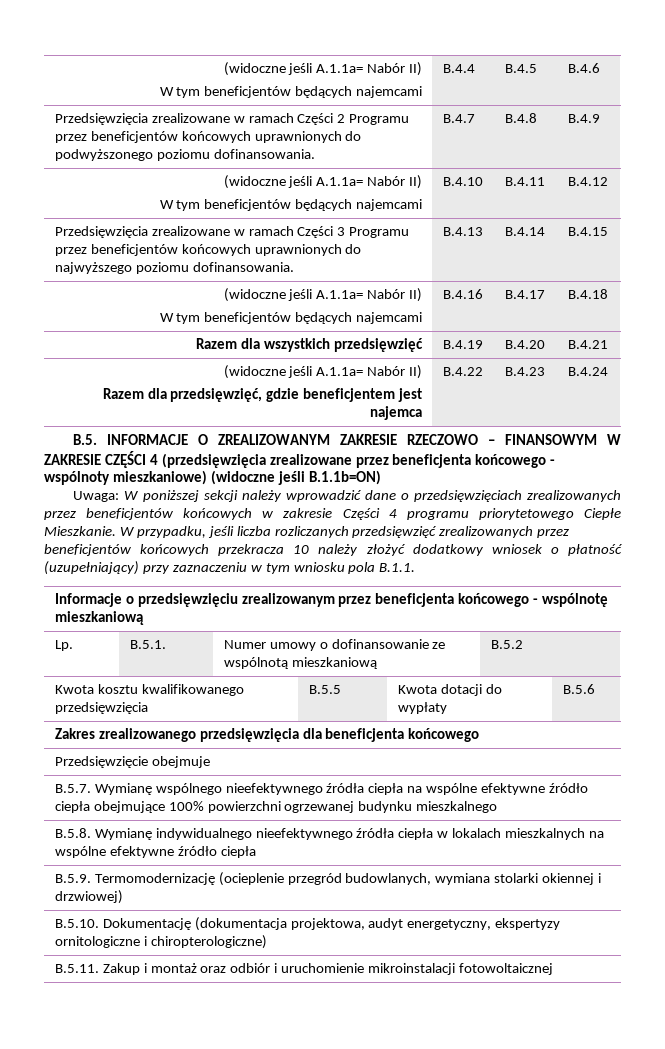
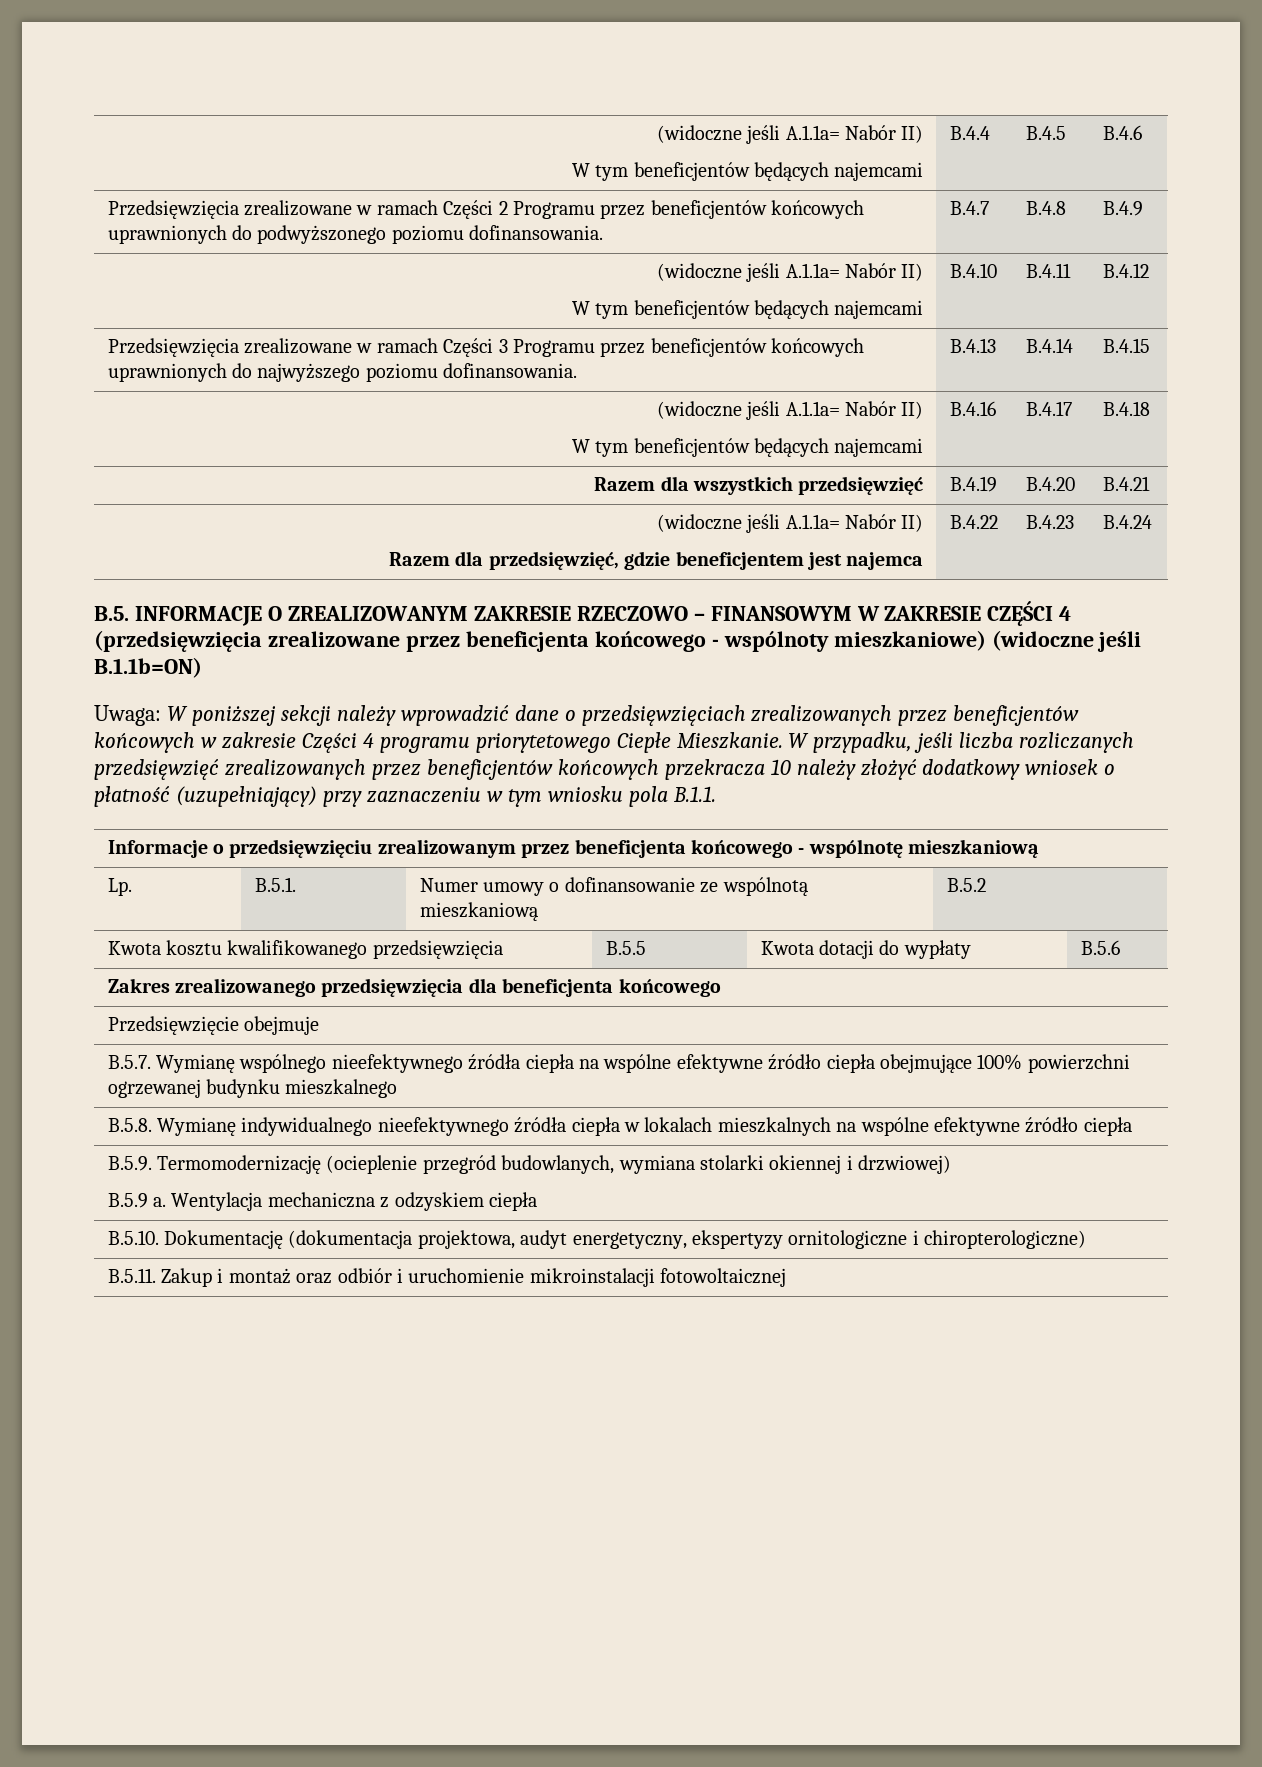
(123, 897) none -> [107,1192,537,1211] // B.5.9 a. Wentylacja mechaniczna z odzyskiem ciepła

